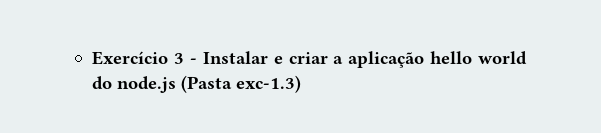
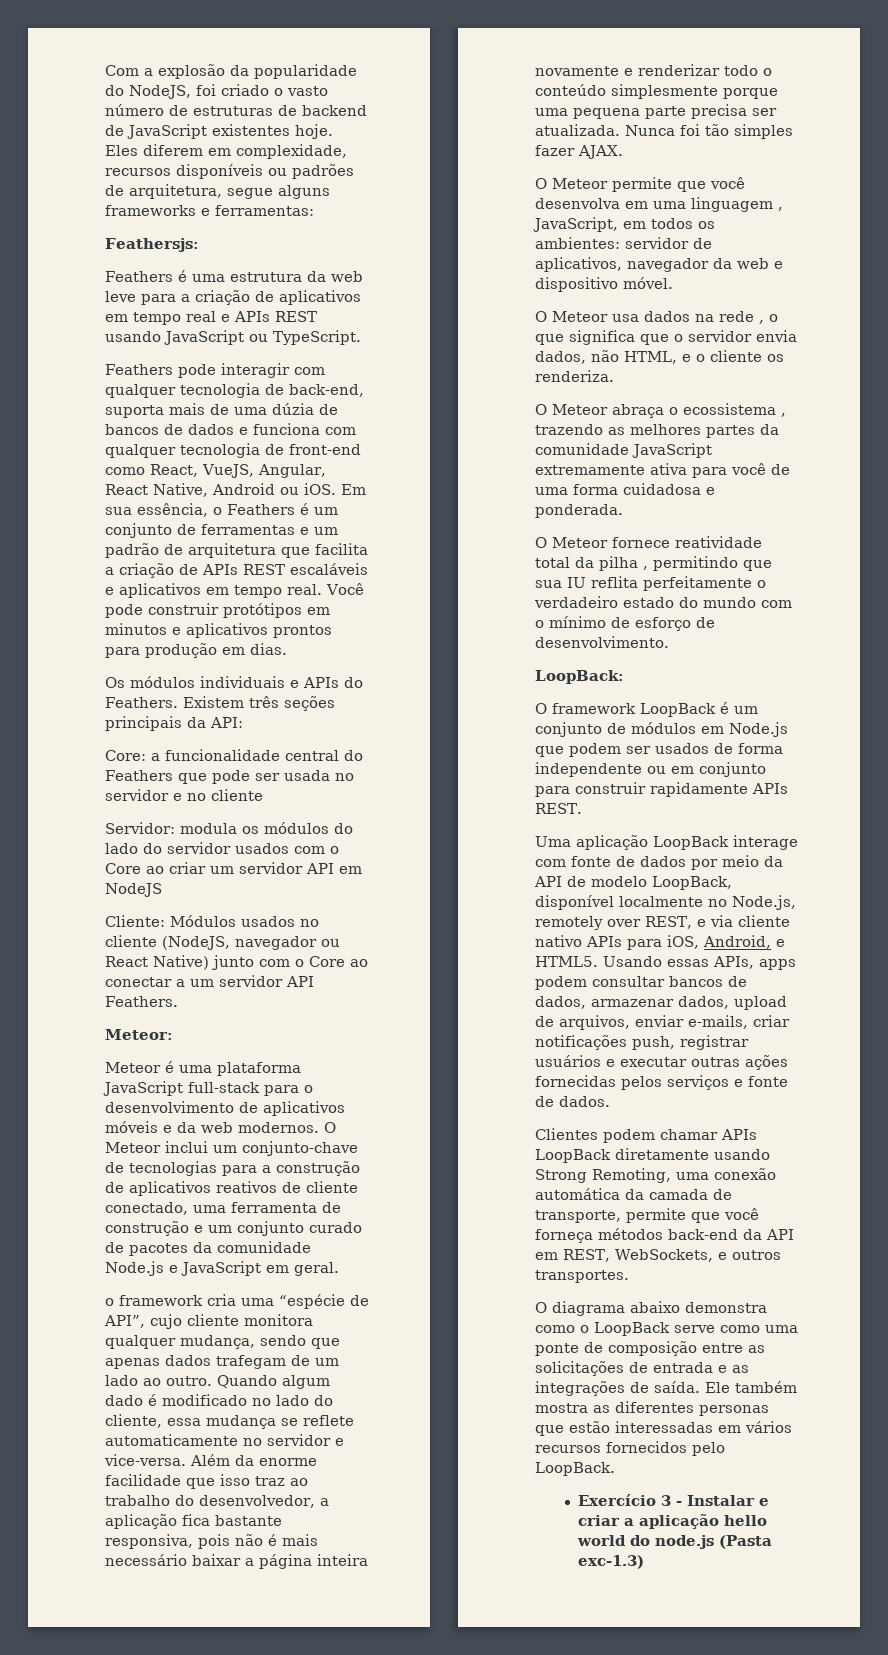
(92, 58) none -> [105,64,357,79] [105,84,328,99] [105,104,367,116] [105,124,333,139] [105,144,347,159] [105,164,354,179] [105,184,330,199] [105,205,314,216] [105,238,199,252] [105,270,363,282] [105,290,361,305] [105,311,317,325] [105,330,361,345] [105,363,325,378] [105,383,364,398] [105,403,338,418] [105,423,356,435] [105,443,361,458] [105,464,326,478] [105,483,366,497] [105,503,338,517] [105,523,338,538] [105,543,368,558] [105,563,368,578] [105,583,364,598] [105,603,330,618] [105,623,332,638] [105,643,287,658] [105,676,363,688] [105,696,335,711] [105,716,243,731] [105,749,363,761] [105,770,354,784] [105,789,263,801] [105,822,353,834] [105,842,339,854] [105,862,362,874] [105,883,162,897] [105,915,319,927] [105,935,340,950] [105,955,368,970] [105,975,314,987] [105,996,178,1007] [105,1029,173,1040] [105,1061,301,1076] [103,1081,313,1096] [105,1101,345,1116] [105,1121,336,1133] [105,1141,358,1156] [105,1161,360,1176] [105,1181,358,1196] [105,1202,341,1215] [105,1221,362,1236] [105,1241,311,1256] [105,1261,339,1276] [105,1294,369,1309] [104,1314,313,1329] [105,1335,340,1349] [105,1355,339,1369] [105,1375,330,1389] [105,1394,333,1406] [105,1414,354,1429] [105,1434,344,1446] [104,1454,317,1466] [105,1474,308,1489] [105,1495,329,1508] [105,1514,282,1529] [105,1534,318,1549] [105,1554,368,1569] [535,64,772,76] [535,84,778,99] [535,104,777,119] [535,124,793,139] [535,145,623,159] [535,177,745,192] [535,197,783,212] [533,217,715,232] [535,237,712,249] [535,257,783,272] [535,277,673,292] [535,311,778,324] [535,330,797,345] [535,350,784,364] [535,370,614,382] [535,403,786,418] [535,424,779,438] [535,443,712,458] [535,463,790,478] [535,483,715,495] [535,504,623,518] [535,536,762,548] [535,556,772,571] [535,576,766,591] [534,596,792,608] [535,616,715,631] [535,636,669,648] [535,670,624,684] [535,702,758,717] [535,722,788,737] [535,743,783,757] [535,762,766,777] [535,782,788,797] [535,803,582,814] [535,835,798,850] [535,855,783,870] [534,876,732,890] [535,895,796,910] [535,915,790,930] [535,935,785,950] [535,956,796,970] [535,976,747,990] [535,996,787,1010] [535,1015,790,1030] [535,1035,749,1050] [535,1055,788,1070] [535,1075,788,1090] [535,1096,610,1107] [535,1128,757,1143] [535,1148,770,1163] [535,1168,776,1183] [535,1188,732,1200] [535,1208,759,1223] [535,1228,794,1243] [535,1249,781,1262] [535,1270,629,1283] [535,1301,767,1316] [535,1322,798,1336] [535,1341,765,1356] [535,1361,749,1376] [535,1381,797,1396] [535,1401,769,1416] [535,1421,792,1436] [535,1441,725,1456] [535,1462,615,1476] Com a explosão da popularidade do NodeJS, foi criado o vasto número de estruturas de backend de JavaScript existentes hoje. Eles diferem em complexidade, recursos disponíveis ou padrões de arquitetura, segue alguns frameworks e ferramentas: // Feathersjs: // Feathers é uma estrutura da web leve para a criação de aplicativos em tempo real e APIs REST usando JavaScript ou TypeScript. // Feathers pode interagir com qualquer tecnologia de back-end, suporta mais de uma dúzia de bancos de dados e funciona com qualquer tecnologia de front-end como React, VueJS, Angular, React Native, Android ou iOS. Em sua essência, o Feathers é um conjunto de ferramentas e um padrão de arquitetura que facilita a criação de APIs REST escaláveis e aplicativos em tempo real. Você pode construir protótipos em minutos e aplicativos prontos para produção em dias. // Os módulos individuais e APIs do Feathers. Existem três seções principais da API: // Core: a funcionalidade central do Feathers que pode ser usada no servidor e no cliente // Servidor: modula os módulos do lado do servidor usados com o Core ao criar um servidor API em NodeJS // Cliente: Módulos usados no cliente (NodeJS, navegador ou React Native) junto com o Core ao conectar a um servidor API Feathers. // Meteor: // Meteor é uma plataforma JavaScript full-stack para o desenvolvimento de aplicativos móveis e da web modernos. O Meteor inclui um conjunto-chave de tecnologias para a construção de aplicativos reativos de cliente conectado, uma ferramenta de construção e um conjunto curado de pacotes da comunidade Node.js e JavaScript em geral. // o framework cria uma “espécie de API”, cujo cliente monitora qualquer mudança, sendo que apenas dados trafegam de um lado ao outro. Quando algum dado é modificado no lado do cliente, essa mudança se reflete automaticamente no servidor e vice-versa. Além da enorme facilidade que isso traz ao trabalho do desenvolvedor, a aplicação fica bastante responsiva, pois não é mais necessário baixar a página inteira novamente e renderizar todo o conteúdo simplesmente porque uma pequena parte precisa ser atualizada. Nunca foi tão simples fazer AJAX. // O Meteor permite que você desenvolva em uma linguagem , JavaScript, em todos os ambientes: servidor de aplicativos, navegador da web e dispositivo móvel. // O Meteor usa dados na rede , o que significa que o servidor envia dados, não HTML, e o cliente os renderiza. // O Meteor abraça o ecossistema , trazendo as melhores partes da comunidade JavaScript extremamente ativa para você de uma forma cuidadosa e ponderada. // O Meteor fornece reatividade total da pilha , permitindo que sua IU reflita perfeitamente o verdadeiro estado do mundo com o mínimo de esforço de desenvolvimento. // LoopBack: // O framework LoopBack é um conjunto de módulos em Node.js que podem ser usados de forma independente ou em conjunto para construir rapidamente APIs REST. // Uma aplicação LoopBack interage com fonte de dados por meio da API de modelo LoopBack, disponível localmente no Node.js, remotely over REST, e via cliente nativo APIs para iOS, Android, e HTML5. Usando essas APIs, apps podem consultar bancos de dados, armazenar dados, upload de arquivos, enviar e-mails, criar notificações push, registrar usuários e executar outras ações fornecidas pelos serviços e fonte de dados. // Clientes podem chamar APIs LoopBack diretamente usando Strong Remoting, uma conexão automática da camada de transporte, permite que você forneça métodos back-end da API em REST, WebSockets, e outros transportes. // O diagrama abaixo demonstra como o LoopBack serve como uma ponte de composição entre as solicitações de entrada e as integrações de saída. Ele também mostra as diferentes personas que estão interessadas em vários recursos fornecidos pelo LoopBack. //

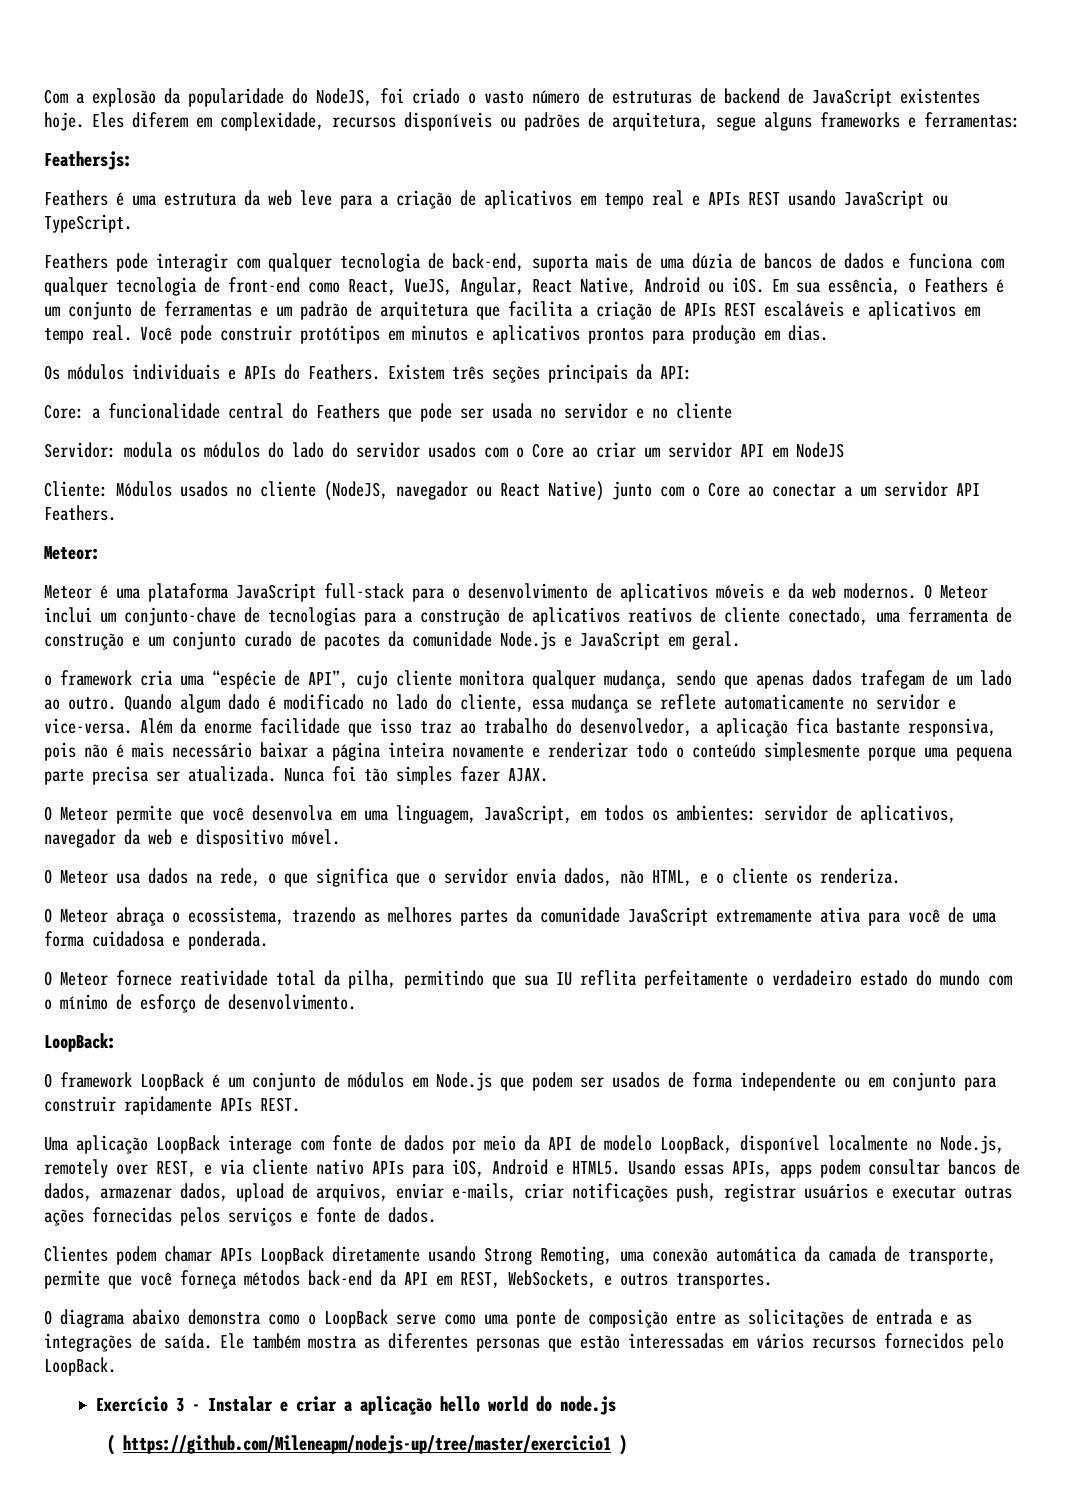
[691,197,783,212] linguagem , -> [396,805,476,824] linguagem,
[719,311,764,324] rede , -> [220,868,260,886] rede,
[683,403,786,417] ecossistema , -> [188,907,284,925] ecossistema,
[599,556,648,571] pilha , -> [348,970,396,989] pilha,
[703,935,771,949] Android, -> [492,1159,548,1175] Android
[719,1535,773,1549] [578,1555,645,1569] (Pasta exc-1.3) -> [106,1434,627,1455] // ( https://github.com/Mileneapm/nodejs-up/tree/master/exercicio1 )

